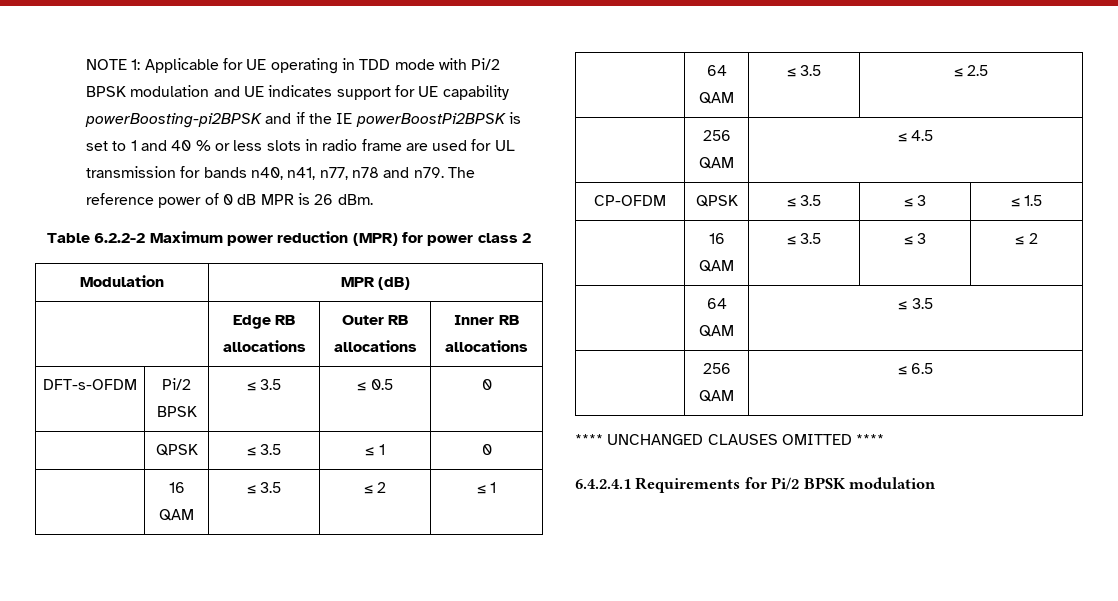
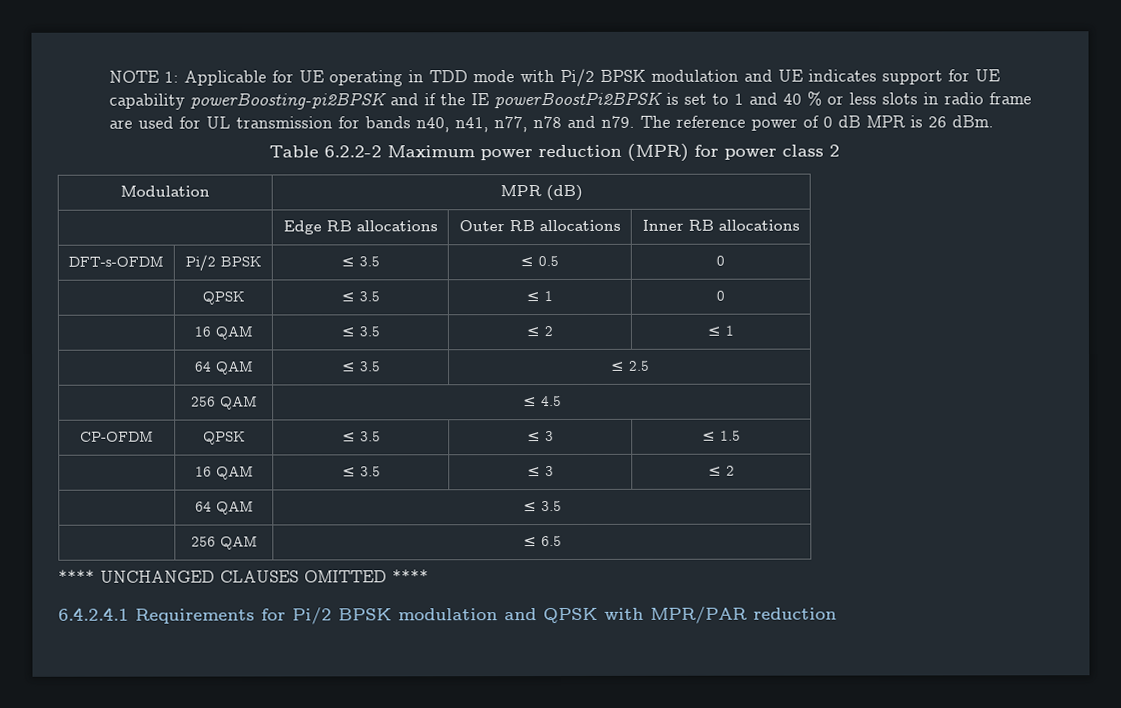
(937, 483) none -> [504,606,837,624] and QPSK with MPR/PAR reduction

